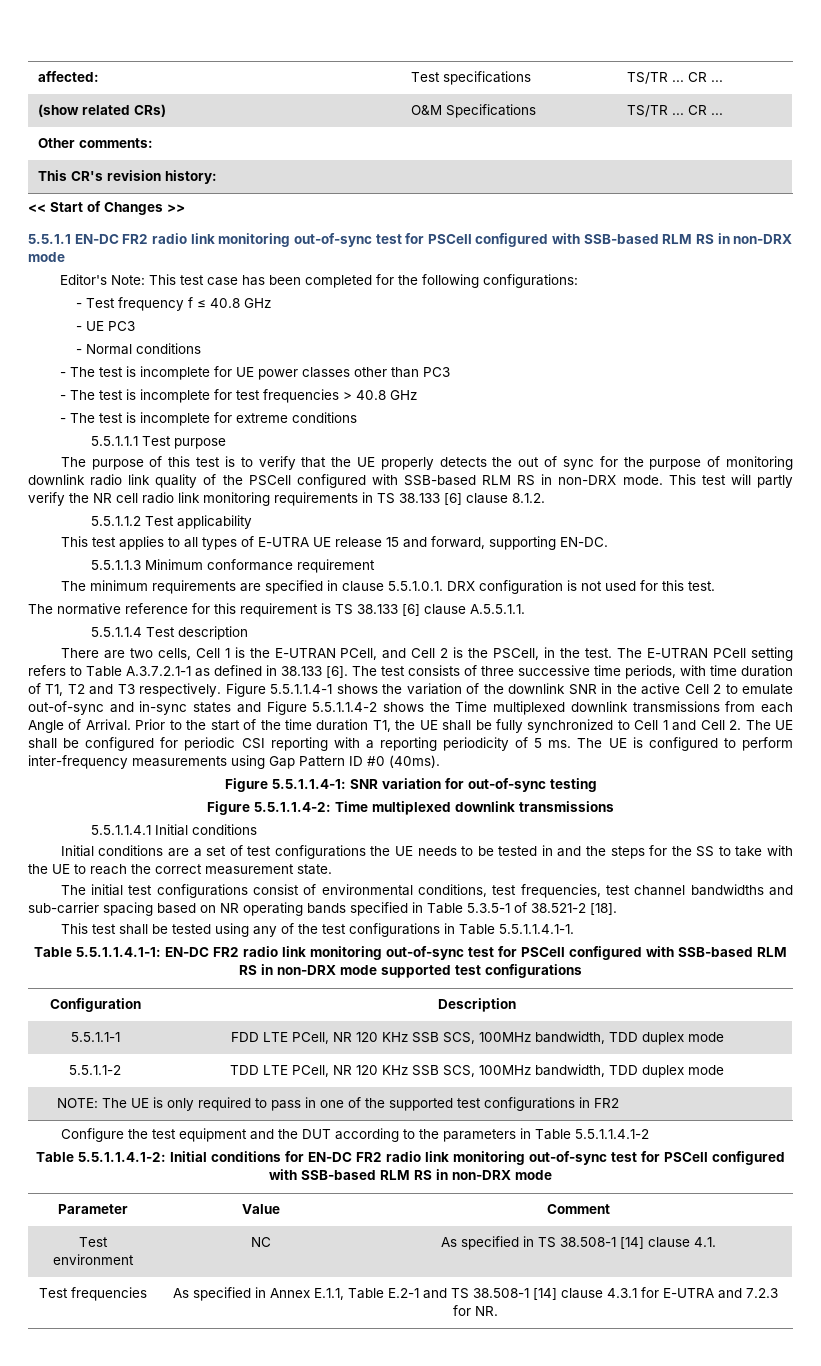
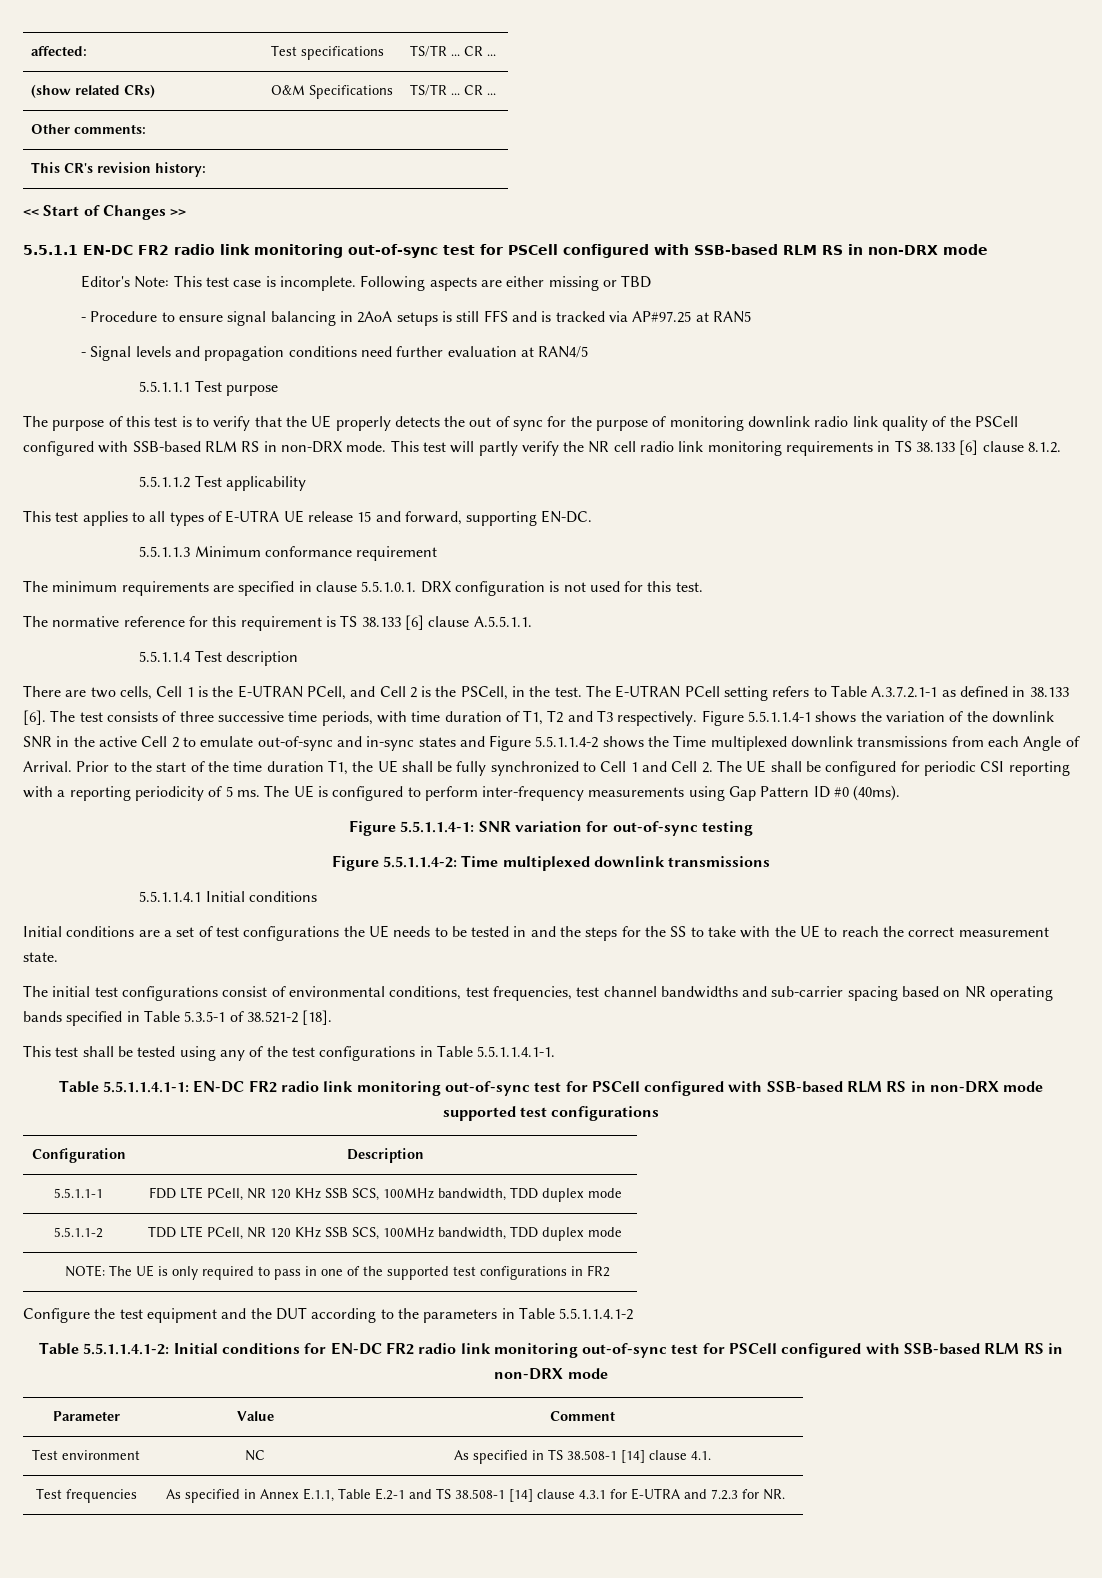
[241,274,578,288] [75,297,271,311] [75,321,135,331] [75,343,201,355] [59,366,450,380] [59,389,417,403] [59,412,357,426] has been completed for the following configurations: // - Test frequency f ≤ 40.8 GHz // - UE PC3 // - Normal conditions // - The test is incomplete for UE power classes other than PC3 // - The test is incomplete for test frequencies > 40.8 GHz // - The test is incomplete for extreme conditions -> [265,275,652,291] [81,310,751,326] [81,346,589,361] is incomplete. Following aspects are either missing or TBD // - Procedure to ensure signal balancing in 2AoA setups is still FFS and is tracked via AP#97.25 at RAN5 // - Signal levels and propagation conditions need further evaluation at RAN4/5

